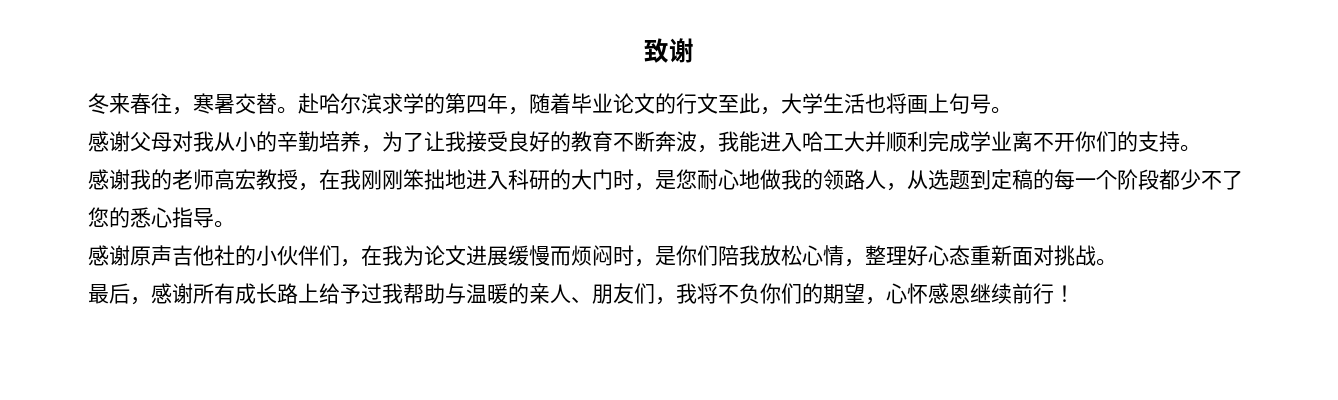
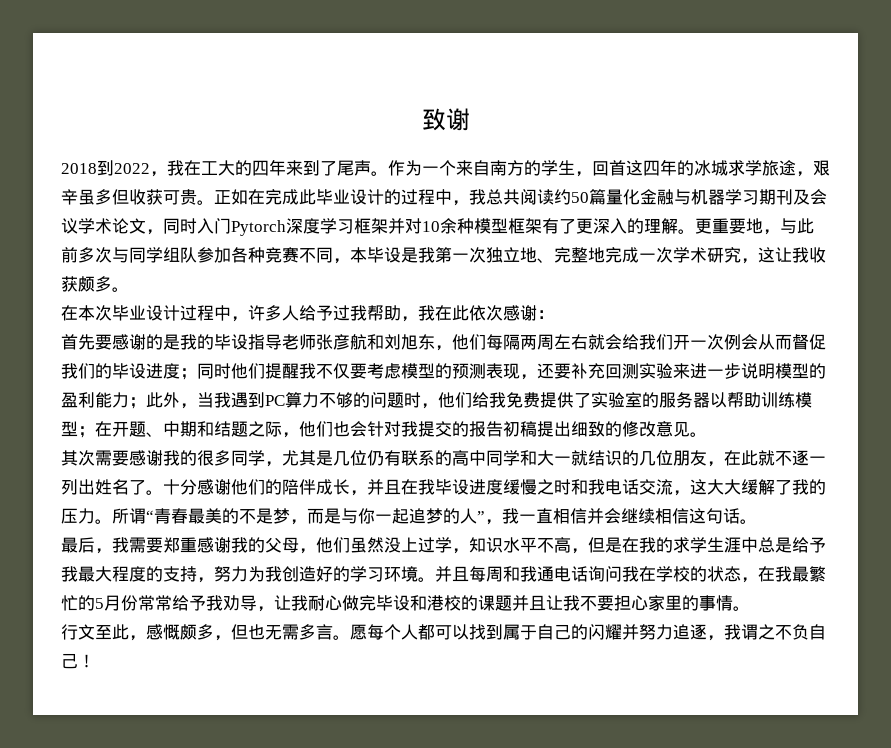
[88,93,1012,115] [88,131,1201,153] [88,169,1243,191] [88,207,235,228] [88,245,1117,267] [88,283,1054,305] 冬来春往，寒暑交替。赴哈尔滨求学的第四年，随着毕业论文的行文至此，大学生活也将画上句号。 // 感谢父母对我从小的辛勤培养，为了让我接受良好的教育不断奔波，我能进入哈工大并顺利完成学业离不开你们的支持。 // 感谢我的老师高宏教授，在我刚刚笨拙地进入科研的大门时，是您耐心地做我的领路人，从选题到定稿的每一个阶段都少不了您的悉心指导。 // 感谢原声吉他社的小伙伴们，在我为论文进展缓慢而烦闷时，是你们陪我放松心情，整理好心态重新面对挑战。 // 最后，感谢所有成长路上给予过我帮助与温暖的亲人、朋友们，我将不负你们的期望，心怀感恩继续前行 -> [61,159,830,177] [61,189,827,206] [61,218,814,236] [61,247,826,264] [61,276,129,292] [61,305,554,322] [61,334,826,351] [61,363,826,380] [61,392,812,409] [61,421,707,438] [61,450,826,467] [61,479,826,496] [61,508,757,525] [61,537,826,554] [61,566,826,583] [61,595,750,612] [61,624,826,641] [61,653,78,669] 2018到2022，我在工大的四年来到了尾声。作为一个来自南方的学生，回首这四年的冰城求学旅途，艰辛虽多但收获可贵。正如在完成此毕业设计的过程中，我总共阅读约50篇量化金融与机器学习期刊及会议学术论文，同时入门Pytorch深度学习框架并对10余种模型框架有了更深入的理解。更重要地，与此前多次与同学组队参加各种竞赛不同，本毕设是我第一次独立地、完整地完成一次学术研究，这让我收获颇多。 // 在本次毕业设计过程中，许多人给予过我帮助，我在此依次感谢： // 首先要感谢的是我的毕设指导老师张彦航和刘旭东，他们每隔两周左右就会给我们开一次例会从而督促我们的毕设进度；同时他们提醒我不仅要考虑模型的预测表现，还要补充回测实验来进一步说明模型的盈利能力；此外，当我遇到PC算力不够的问题时，他们给我免费提供了实验室的服务器以帮助训练模型；在开题、中期和结题之际，他们也会针对我提交的报告初稿提出细致的修改意见。 // 其次需要感谢我的很多同学，尤其是几位仍有联系的高中同学和大一就结识的几位朋友，在此就不逐一列出姓名了。十分感谢他们的陪伴成长，并且在我毕设进度缓慢之时和我电话交流，这大大缓解了我的压力。所谓“青春最美的不是梦，而是与你一起追梦的人”，我一直相信并会继续相信这句话。 // 最后，我需要郑重感谢我的父母，他们虽然没上过学，知识水平不高，但是在我的求学生涯中总是给予我最大程度的支持，努力为我创造好的学习环境。并且每周和我通电话询问我在学校的状态，在我最繁忙的5月份常常给予我劝导，让我耐心做完毕设和港校的课题并且让我不要担心家里的事情。 // 行文至此，感慨颇多，但也无需多言。愿每个人都可以找到属于自己的闪耀并努力追逐，我谓之不负自己

